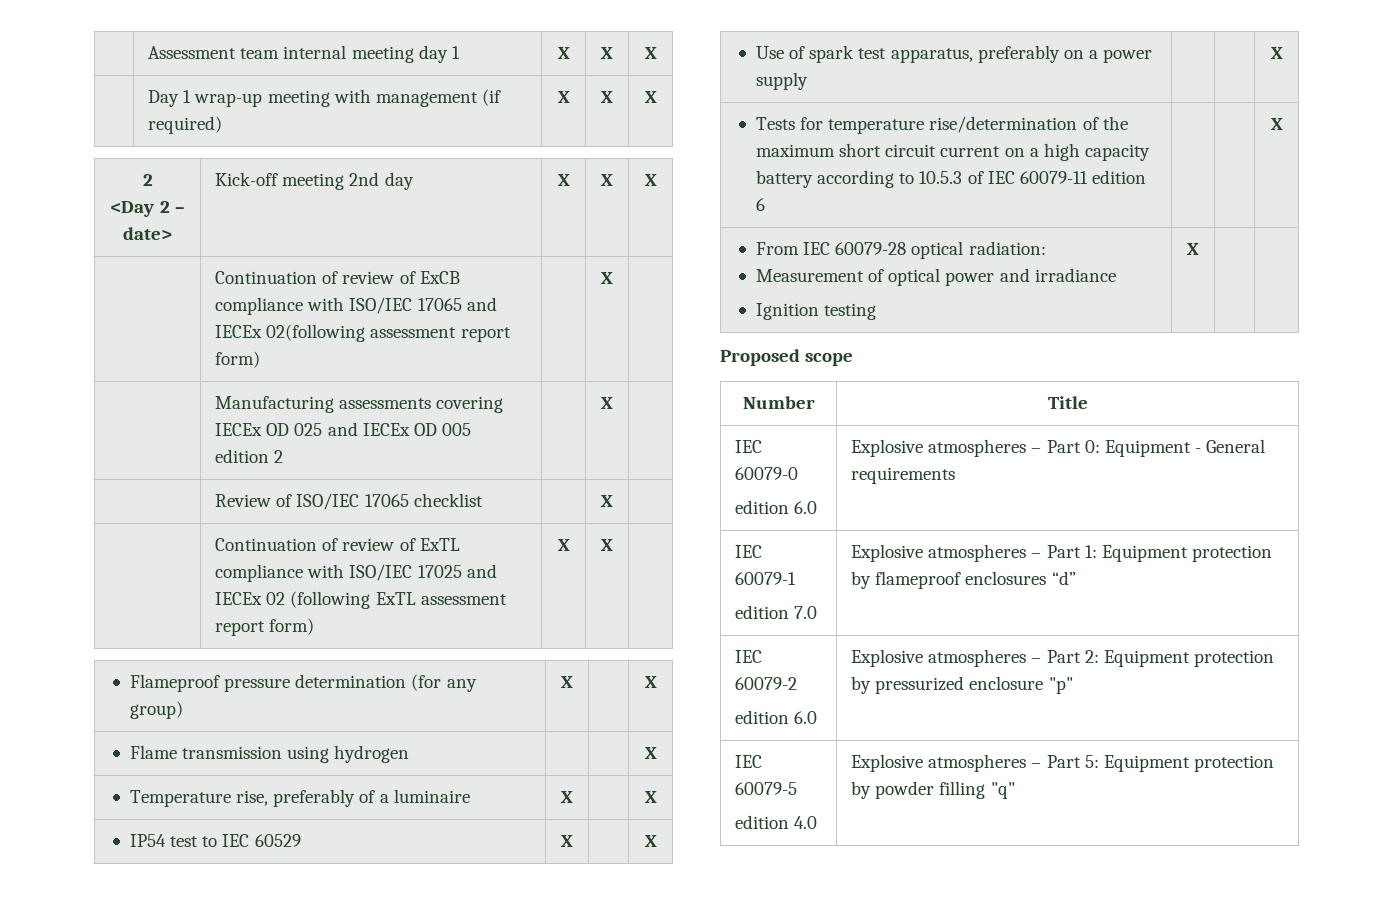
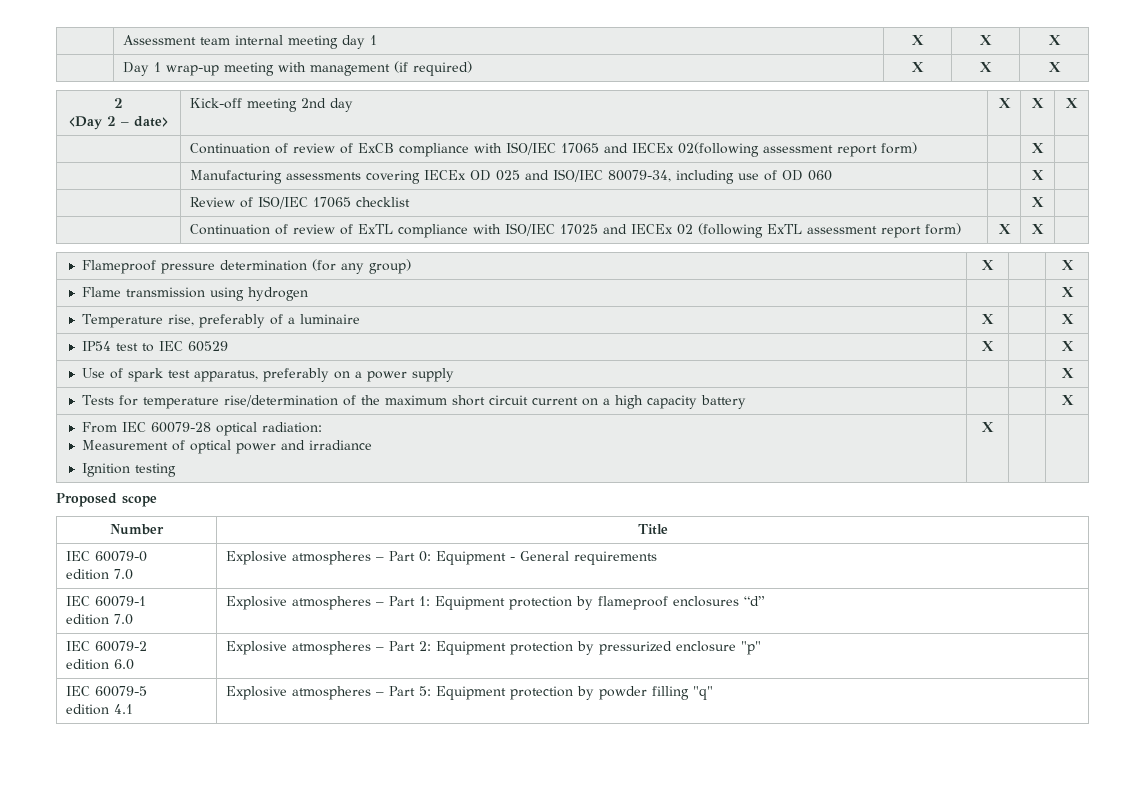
[362,423,471,436] [215,449,284,463] IECEx OD 005 edition 2 -> [553,169,833,184] ISO/IEC 80079-34, including use of OD 060
[817,170,1146,188] [756,198,766,211] according to 10.5.3 of IEC 60079-11 edition 6 -> (746, 402) none
[794,501,818,514] 6.0 -> [114,569,134,580] 7.0
[794,816,818,829] 4.0 -> [114,704,134,714] 4.1

